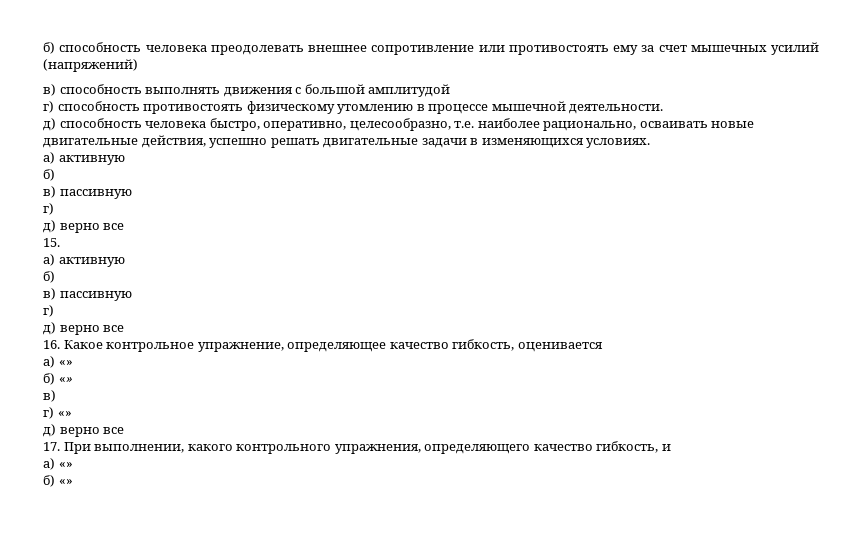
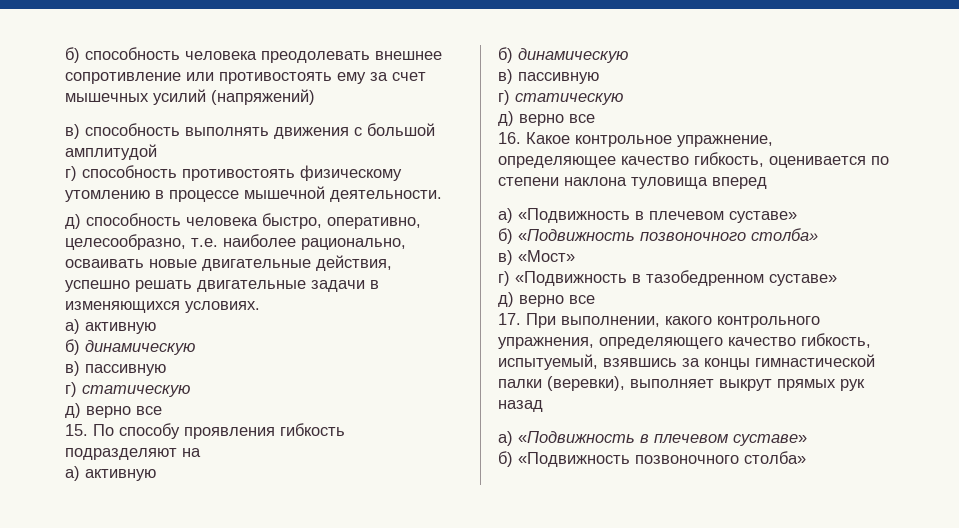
[43,186,132,199] [43,203,54,215] // в) пассивную // г) -> [85,340,195,355] [65,361,166,376] [65,382,190,397] динамическую // в) пассивную // г) статическую
[43,254,125,267] [43,271,55,283] [43,288,132,301] [43,305,54,317] // а) активную // б) // в) пассивную // г) -> [93,423,345,439] [65,448,201,460] [65,466,156,481] [498,47,628,63] [498,69,599,84] [498,90,623,105] По способу проявления гибкость подразделяют на // а) активную // б) динамическую // в) пассивную // г) статическую
[43,356,73,368] [43,373,73,385] [43,390,56,402] [43,407,72,419] // а) «» // б) «» // в) // г) «» -> [871,156,889,165] [498,177,767,189] [498,208,797,223] [498,228,818,244] [498,250,575,265] [498,270,837,286] по степени наклона туловища вперед // а) «Подвижность в плечевом суставе» // б) «Подвижность позвоночного столба» // в) «Мост» // г) «Подвижность в тазобедренном суставе»
[661,444,671,451] [43,458,73,470] [43,475,73,487] и // а) «» // б) «» -> [498,354,875,370] [498,376,865,391] [498,400,543,412] [498,431,807,446] [498,451,806,467] испытуемый, взявшись за концы гимнастической палки (веревки), выполняет выкрут прямых рук назад // а) «Подвижность в плечевом суставе» // б) «Подвижность позвоночного столба»

